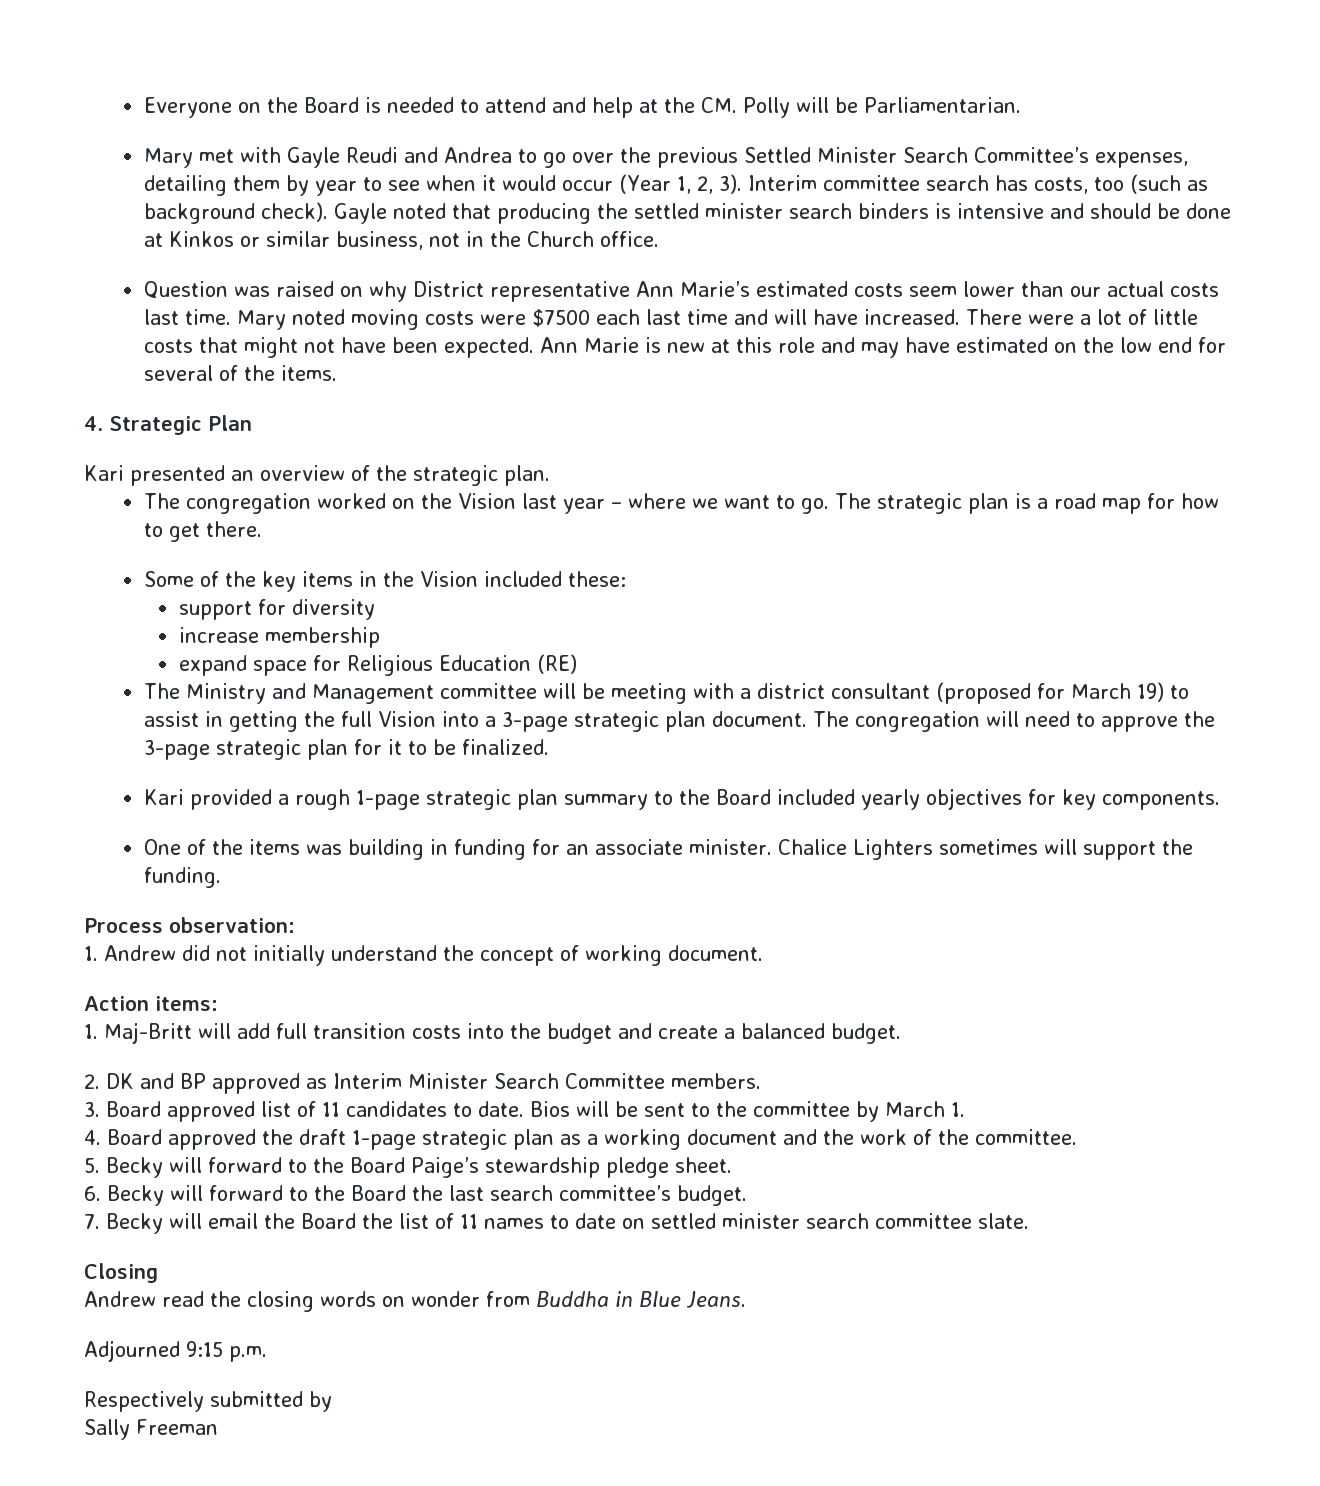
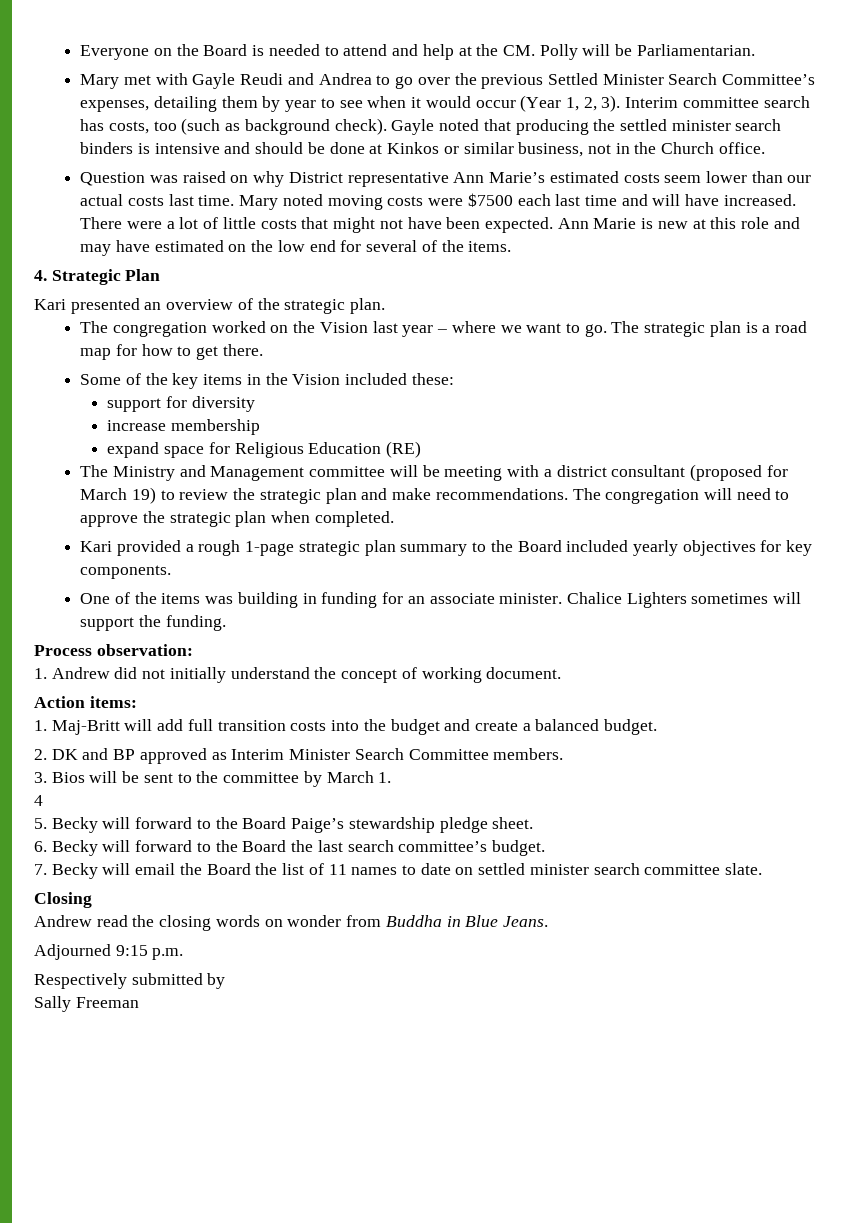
[143,711,807,732] assist in getting the full Vision into a 3-page strategic plan document. -> [179,488,568,504] review the strategic plan and make recommendations.
[143,739,549,760] 3-page strategic plan for it to be finalized. -> [169,511,394,527] strategic plan when completed.
[106,1101,524,1122] Board approved list of 11 candidates to date. -> (47, 777) none
[84,1129,1077,1150] 4. Board approved the draft 1-page strategic plan as a working document and the work of the committee. -> [34,795,43,806] 4

